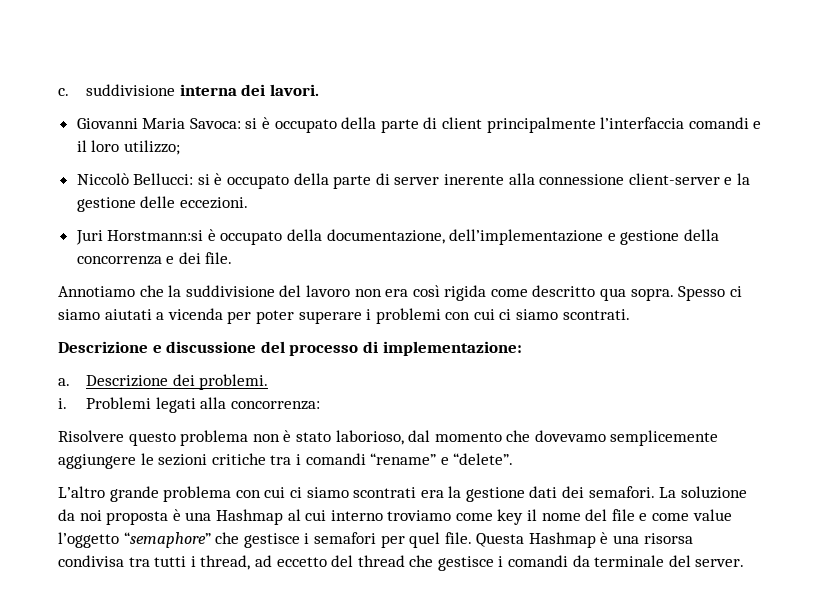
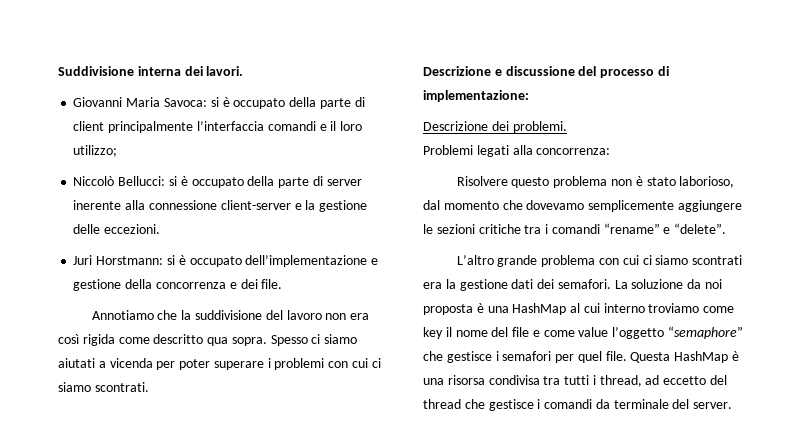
[58,84,176,96] c. suddivisione -> [58,66,134,76] Suddivisione
[107,229,445,245] Horstmann:si è occupato della documentazione, -> [96,255,242,267] Horstmann: si è occupato
[58,378,70,386] a. -> (529, 96) none
[58,398,67,409] i. -> (567, 127) none
[215,509,283,525] Hashmap -> [512,303,567,315] HashMap
[528,532,596,548] Hashmap -> [674,351,729,363] HashMap

